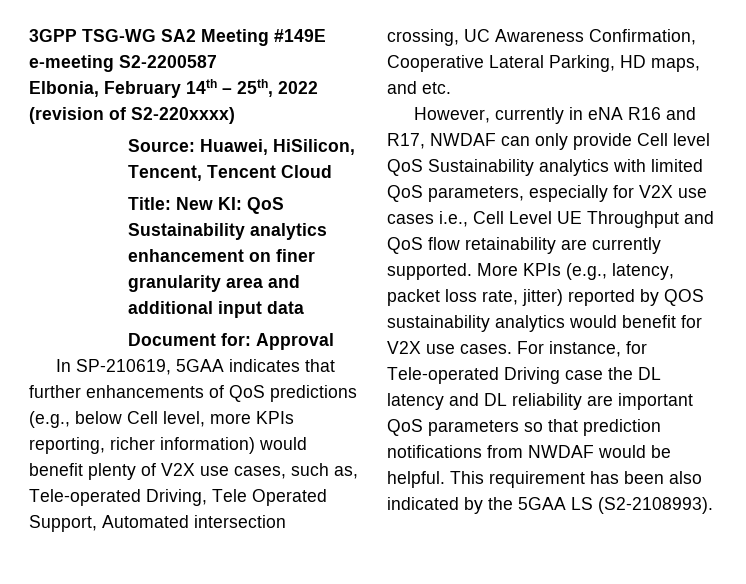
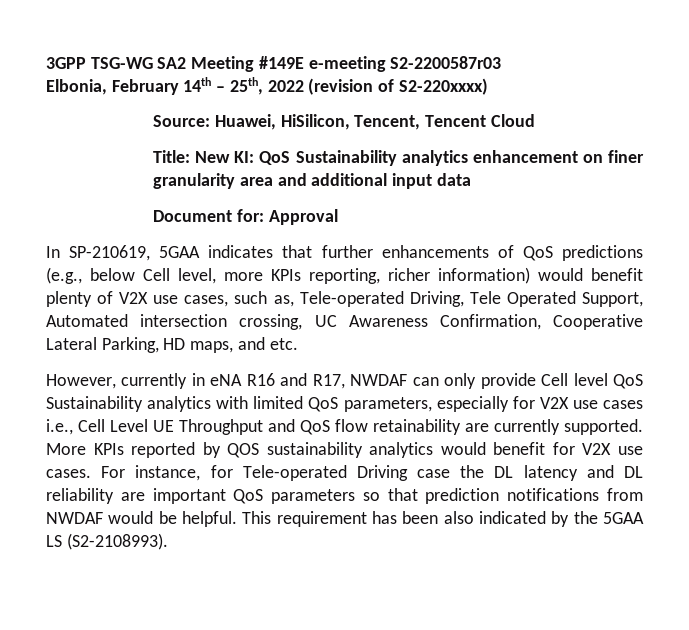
[119,55,217,68] S2-2200587 -> [390,56,502,69] S2-2200587r03
[566,263,674,280] [387,289,563,306] (e.g., latency, packet loss rate, jitter) -> (124, 449) none

